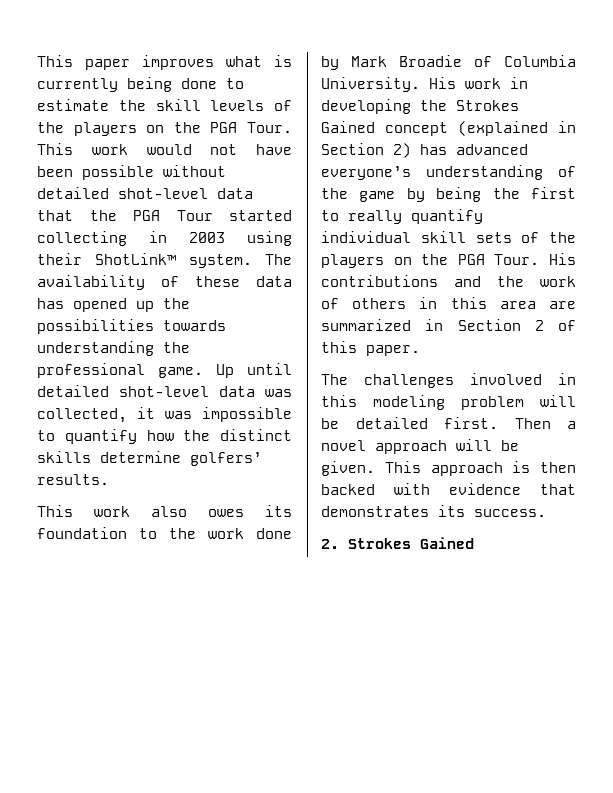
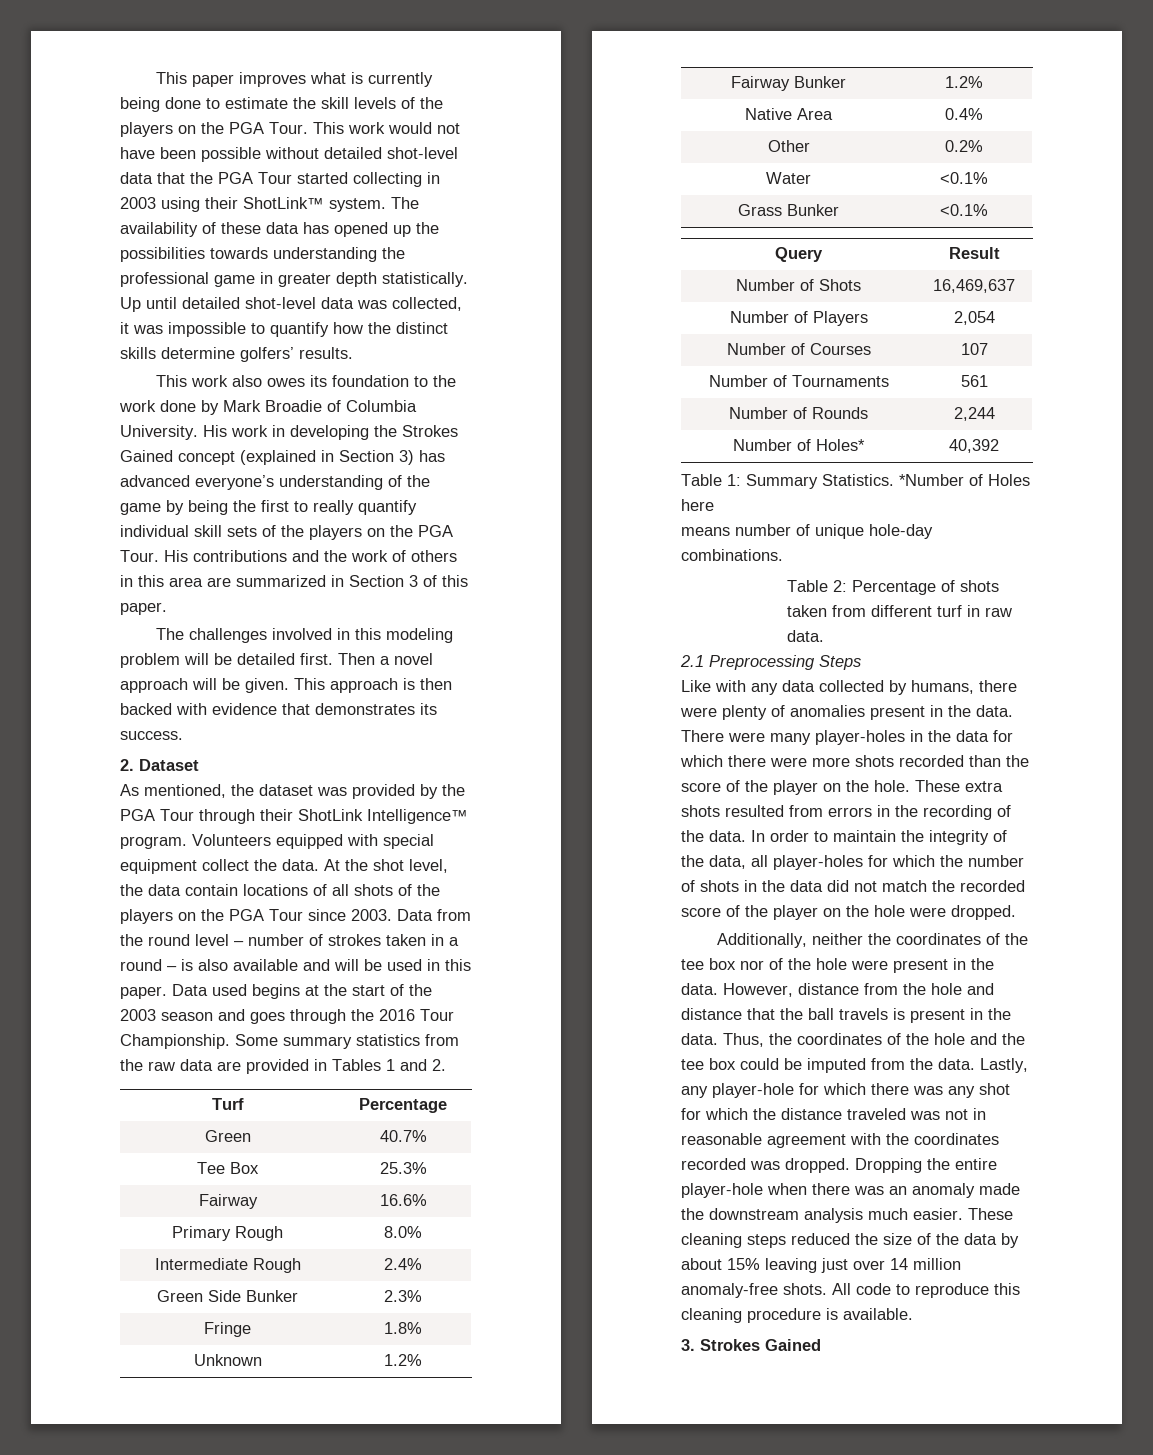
[158,367,203,378] game. -> [214,272,468,287] game in greater depth statistically.
[393,143,411,158] 2) -> [399,450,414,465] 3)
[534,320,544,331] 2 -> [409,575,418,587] 3
(339, 544) none -> [139,759,199,771] [120,784,465,799] [120,809,468,824] [120,834,434,849] [120,859,448,874] [120,884,440,896] [120,909,471,924] [120,934,459,946] [120,959,471,971] [120,984,432,999] [120,1009,454,1024] [120,1034,459,1049] [120,1059,446,1074] [211,1098,244,1110] [359,1098,447,1113] [204,1130,251,1142] [379,1130,427,1142] [197,1162,259,1174] [379,1162,427,1174] [198,1194,258,1209] [379,1194,427,1206] [172,1226,283,1241] [384,1226,422,1238] [154,1258,301,1273] [384,1258,422,1270] [157,1290,298,1302] [384,1290,422,1302] [204,1322,251,1337] [384,1322,422,1334] [193,1354,262,1366] [384,1354,422,1366] [731,76,846,91] [945,76,983,88] [745,108,833,120] [945,108,983,120] [767,140,810,152] [945,140,983,152] [766,172,811,184] [940,172,988,184] [738,204,839,216] [940,204,988,216] [775,247,823,262] [948,247,1000,259] [736,279,861,291] [933,279,1015,293] [729,311,868,326] [953,311,995,325] [726,343,871,355] [960,343,988,355] [708,375,889,387] [960,375,988,387] [729,407,868,419] [953,407,995,421] [733,439,865,451] [949,439,999,453] [681,474,1030,489] [681,499,714,511] [681,524,933,539] [681,549,783,561] [786,580,999,595] [786,605,1012,617] [786,630,824,642] [680,655,861,670] [681,680,1017,695] [680,705,1013,720] [681,730,1013,745] [680,755,1029,767] [681,780,1003,795] [681,805,1011,820] [681,830,1007,845] [681,855,1024,870] [681,880,1025,892] [681,905,1016,920] [716,933,1028,948] [681,958,994,973] [681,983,994,997] [681,1008,1011,1023] [681,1033,1025,1047] [681,1058,1028,1073] [681,1083,1010,1098] [681,1108,986,1120] [681,1133,999,1148] [681,1158,997,1173] [681,1183,1020,1198] [681,1208,1013,1223] [681,1233,1019,1248] [681,1258,961,1273] [681,1283,1020,1298] [681,1308,913,1323] [681,1339,695,1351] Dataset // As mentioned, the dataset was provided by the PGA Tour through their ShotLink Intelligence™ program. Volunteers equipped with special equipment collect the data. At the shot level, the data contain locations of all shots of the players on the PGA Tour since 2003. Data from the round level – number of strokes taken in a round – is also available and will be used in this paper. Data used begins at the start of the 2003 season and goes through the 2016 Tour Championship. Some summary statistics from the raw data are provided in Tables 1 and 2. // Turf | Percentage // Green | 40.7% // Tee Box | 25.3% // Fairway | 16.6% // Primary Rough | 8.0% // Intermediate Rough | 2.4% // Green Side Bunker | 2.3% // Fringe | 1.8% // Unknown | 1.2% // Fairway Bunker | 1.2% // Native Area | 0.4% // Other | 0.2% // Water | <0.1% // Grass Bunker | <0.1% // Query | Result // Number of Shots | 16,469,637 // Number of Players | 2,054 // Number of Courses | 107 // Number of Tournaments | 561 // Number of Rounds | 2,244 // Number of Holes* | 40,392 // Table 1: Summary Statistics. *Number of Holes here // means number of unique hole-day combinations. // Table 2: Percentage of shots taken from different turf in raw data. // 2.1 Preprocessing Steps // Like with any data collected by humans, there were plenty of anomalies present in the data. There were many player-holes in the data for which there were more shots recorded than the score of the player on the hole. These extra shots resulted from errors in the recording of the data. In order to maintain the integrity of the data, all player-holes for which the number of shots in the data did not match the recorded score of the player on the hole were dropped. // Additionally, neither the coordinates of the tee box nor of the hole were present in the data. However, distance from the hole and distance that the ball travels is present in the data. Thus, the coordinates of the hole and the tee box could be imputed from the data. Lastly, any player-hole for which there was any shot for which the distance traveled was not in reasonable agreement with the coordinates recorded was dropped. Dropping the entire player-hole when there was an anomaly made the downstream analysis much easier. These cleaning steps reduced the size of the data by about 15% leaving just over 14 million anomaly-free shots. All code to reproduce this cleaning procedure is available. // 3.

